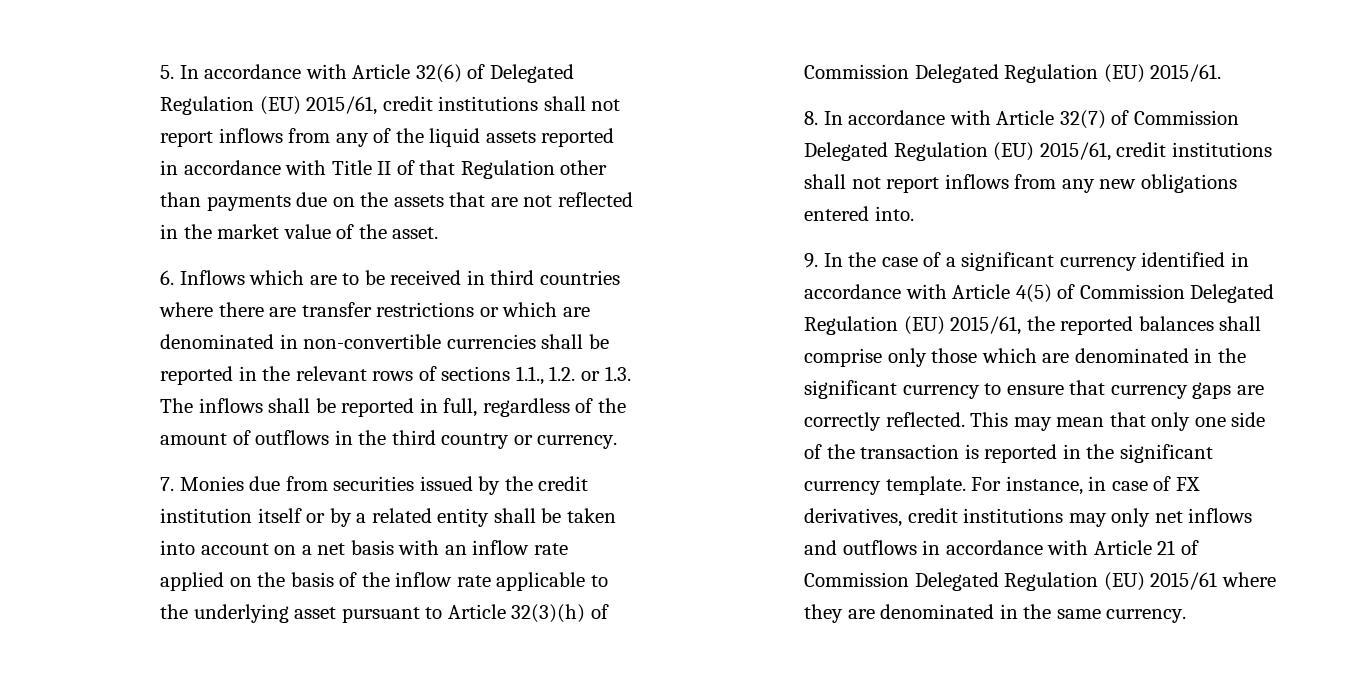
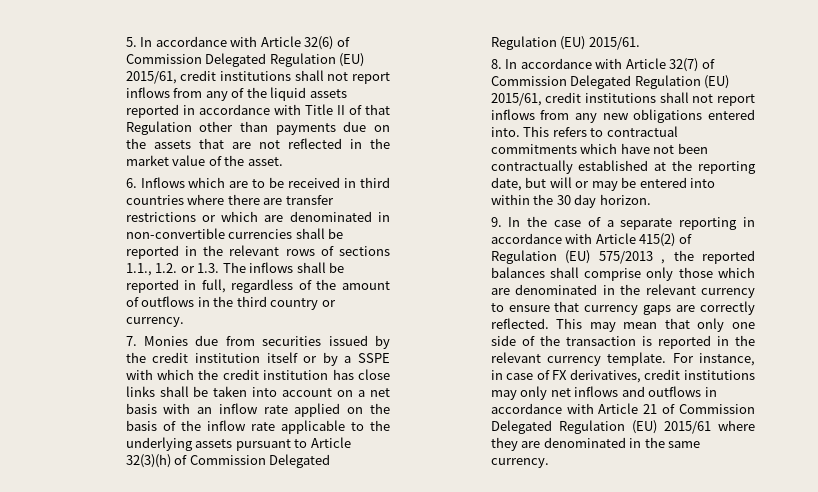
(486, 71) none -> [125,54,202,64] Commission
[371,508,490,527] related entity -> [358,353,390,363] [125,369,391,380] [125,386,155,397] SSPE with which the credit institution has close links
[294,607,337,619] asset -> [195,439,233,448] assets
(914, 213) none -> [523,126,678,137] [490,143,708,154] [490,160,756,174] [490,177,716,191] [490,194,651,208] This refers to contractual commitments which have not been contractually established at the reporting date, but will or may be entered into within the 30 day horizon.
[961,252,1250,271] [804,284,1275,303] [804,316,1022,335] significant currency identified in accordance with Article 4(5) of Commission Delegated Regulation (EU) 2015/61, -> [620,217,755,230] [490,233,692,247] [490,250,666,264] separate reporting in accordance with Article 415(2) of Regulation (EU) 575/2013 ,
[804,380,898,399] significant -> [645,284,696,295] relevant
[1119,444,1213,463] significant -> [490,352,541,363] relevant

